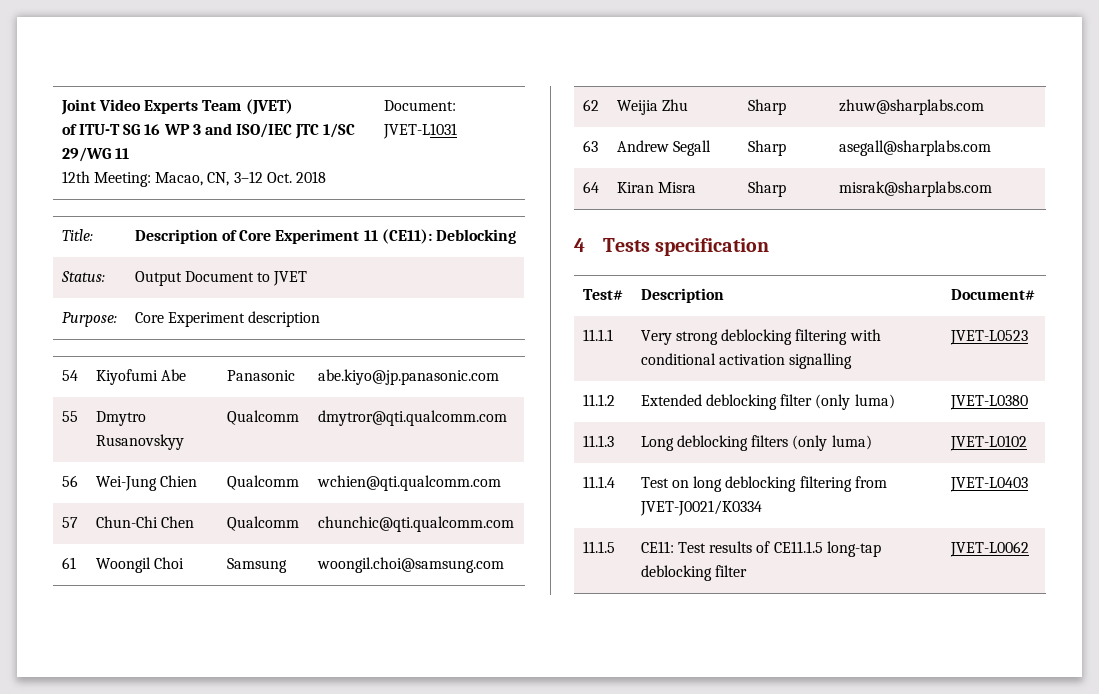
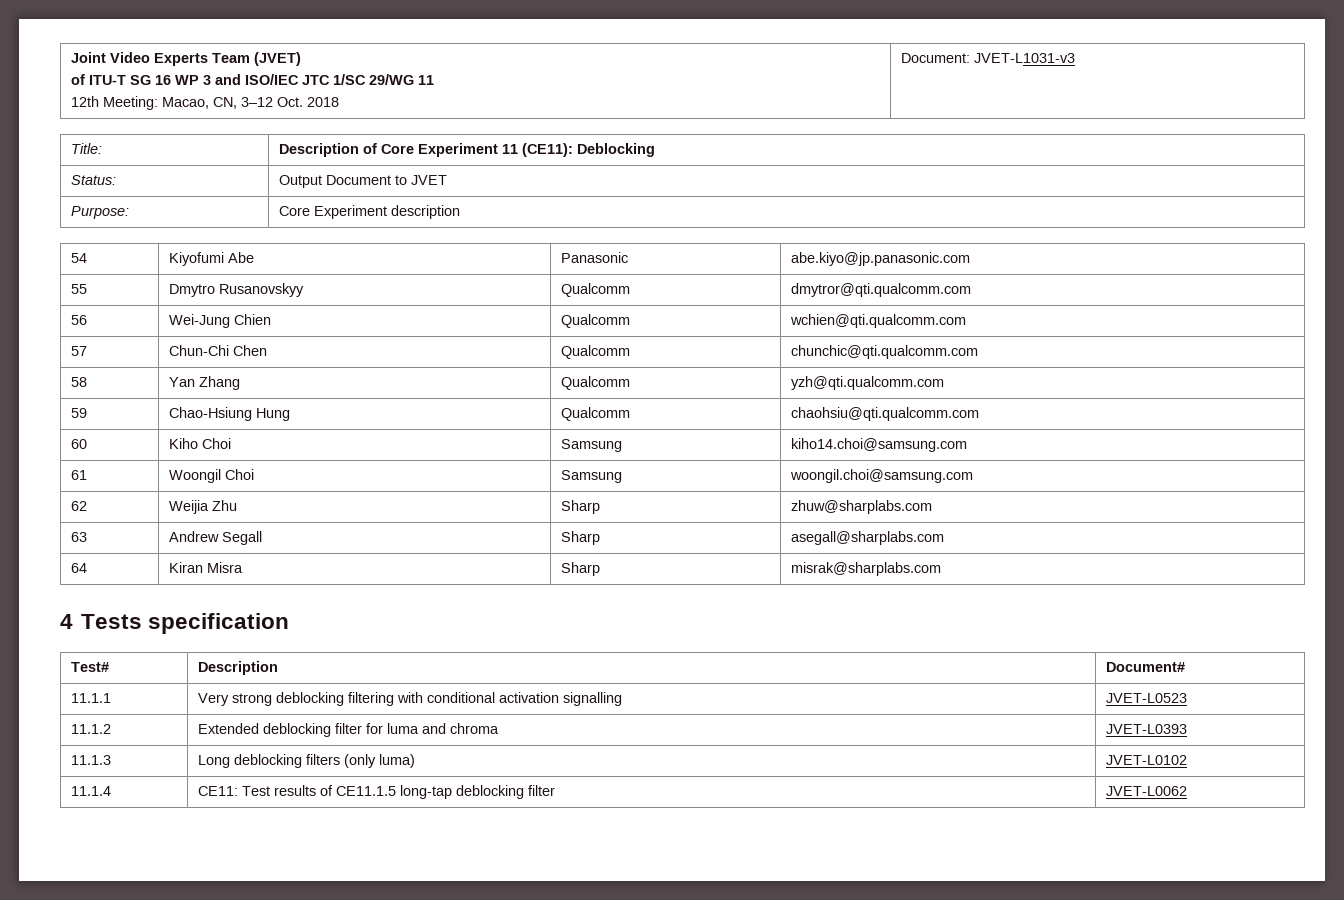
[382,123,457,139] JVET-L1031 -> [974,53,1076,63] JVET-L1031-v3
(514, 524) none -> [71,377,88,387] [169,376,241,390] [561,376,631,390] [791,376,945,390] [71,408,88,418] [169,407,291,421] [561,407,631,421] [791,407,980,421] [71,439,88,449] [169,438,232,449] [561,439,623,452] [791,438,968,452] // 58 | Yan Zhang | Qualcomm | yzh@qti.qualcomm.com // 59 | Chao-Hsiung Hung | Qualcomm | chaohsiu@qti.qualcomm.com // 60 | Kiho Choi | Samsung | kiho14.choi@samsung.com
[815,394,895,410] [949,395,1028,410] (only luma) | JVET-L0380 -> [366,723,500,734] [1106,724,1188,734] for luma and chroma | JVET-L0393
[640,476,887,492] [639,500,762,516] [949,477,1028,492] [582,541,615,553] | Test on long deblocking filtering from JVET-J0021/K0334 | JVET-L0403 // 11.1.5 -> (112, 791) none

